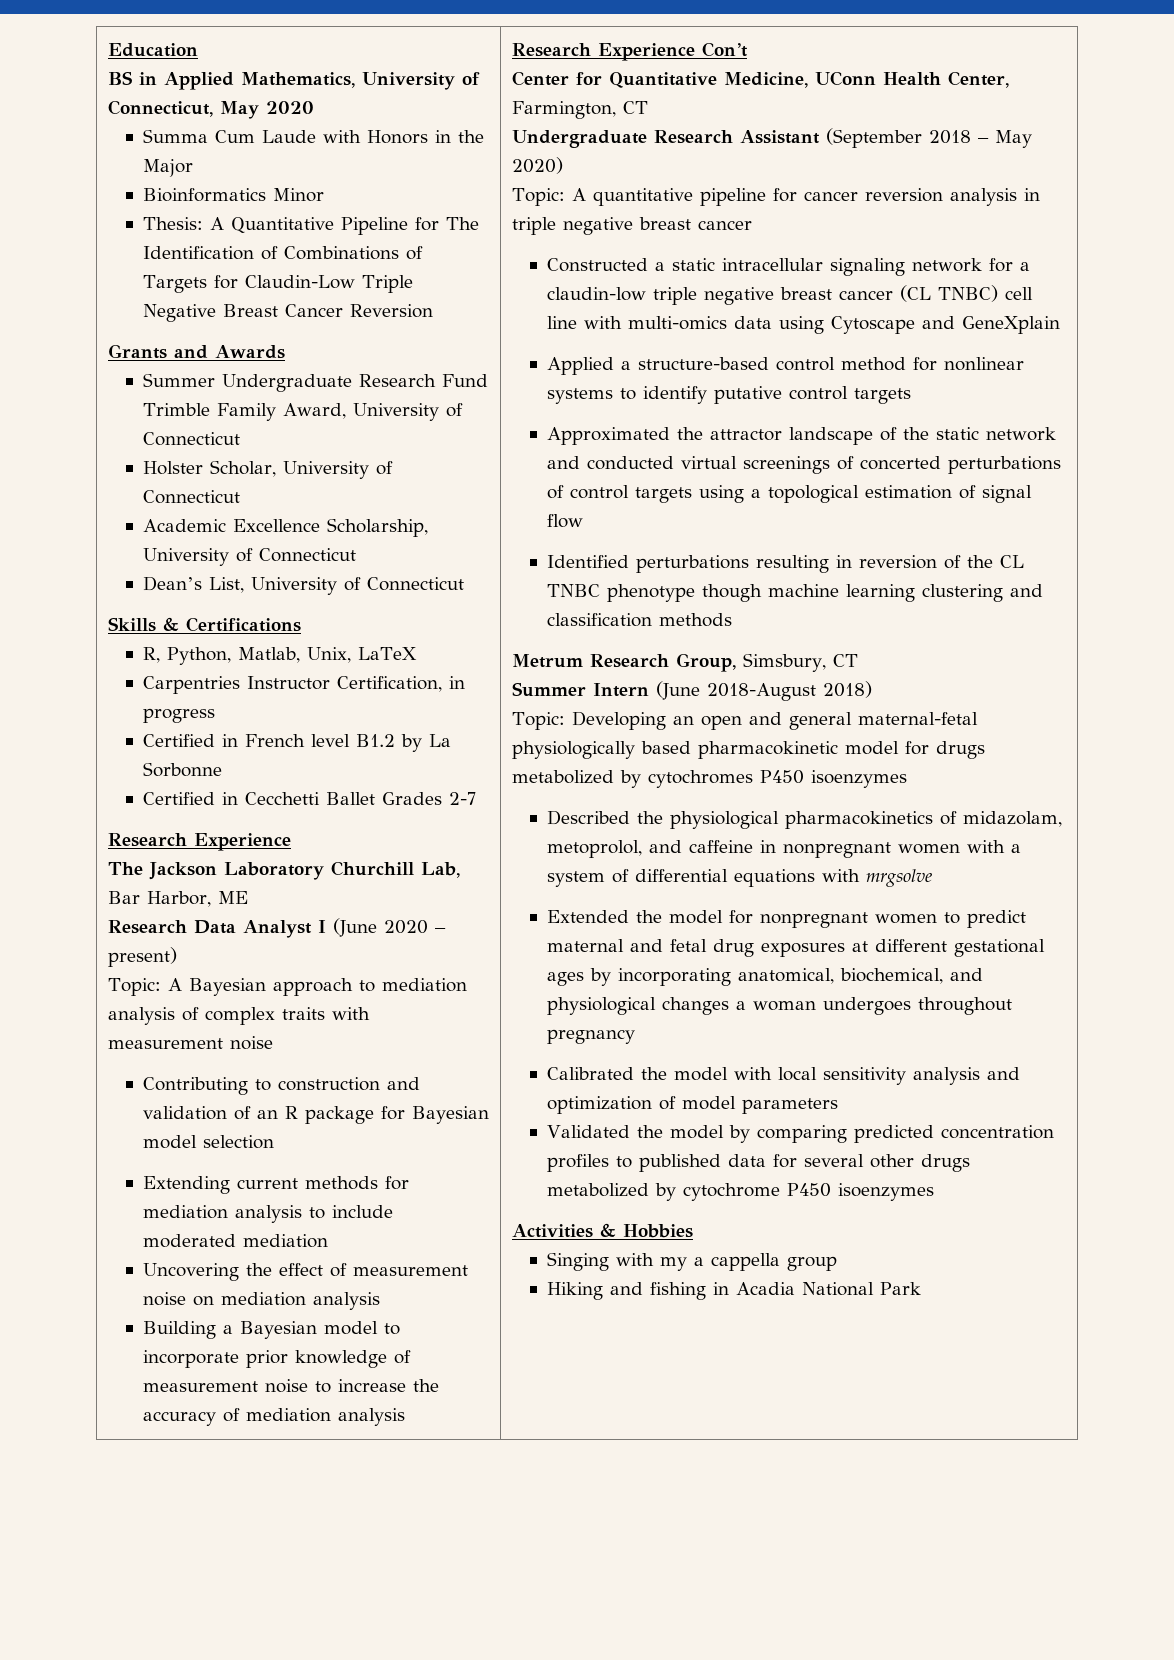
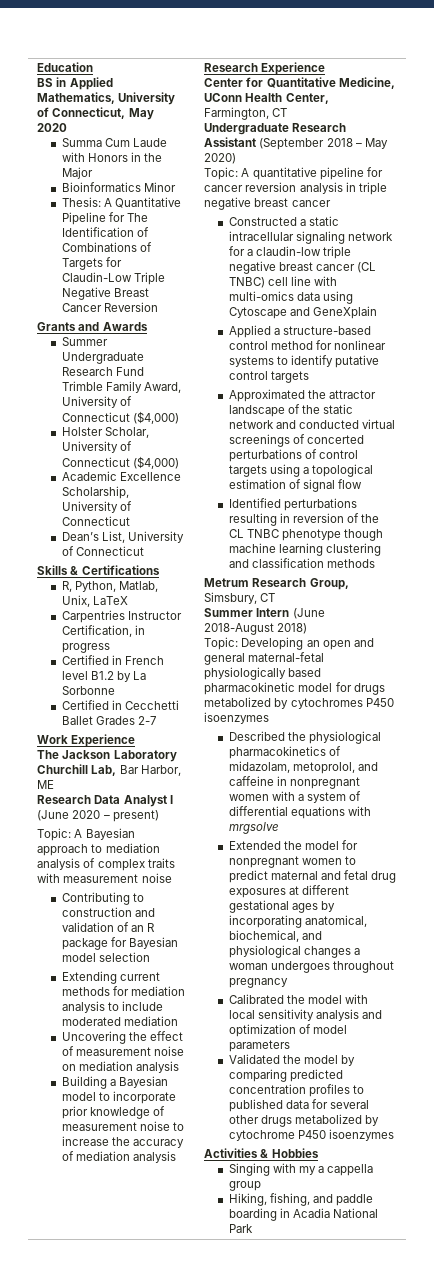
(241, 439) none -> [132,411,179,424] ($4,000)
(241, 497) none -> [132,456,179,469] ($4,000)
[107,833,187,847] Research -> [37,735,69,744] Work
[701,42,748,57] Con’t -> (326, 68) none
[547,1282,707,1300] Hiking and fishing -> [228,1193,373,1206] [228,1208,277,1221] Hiking, fishing, and paddle boarding

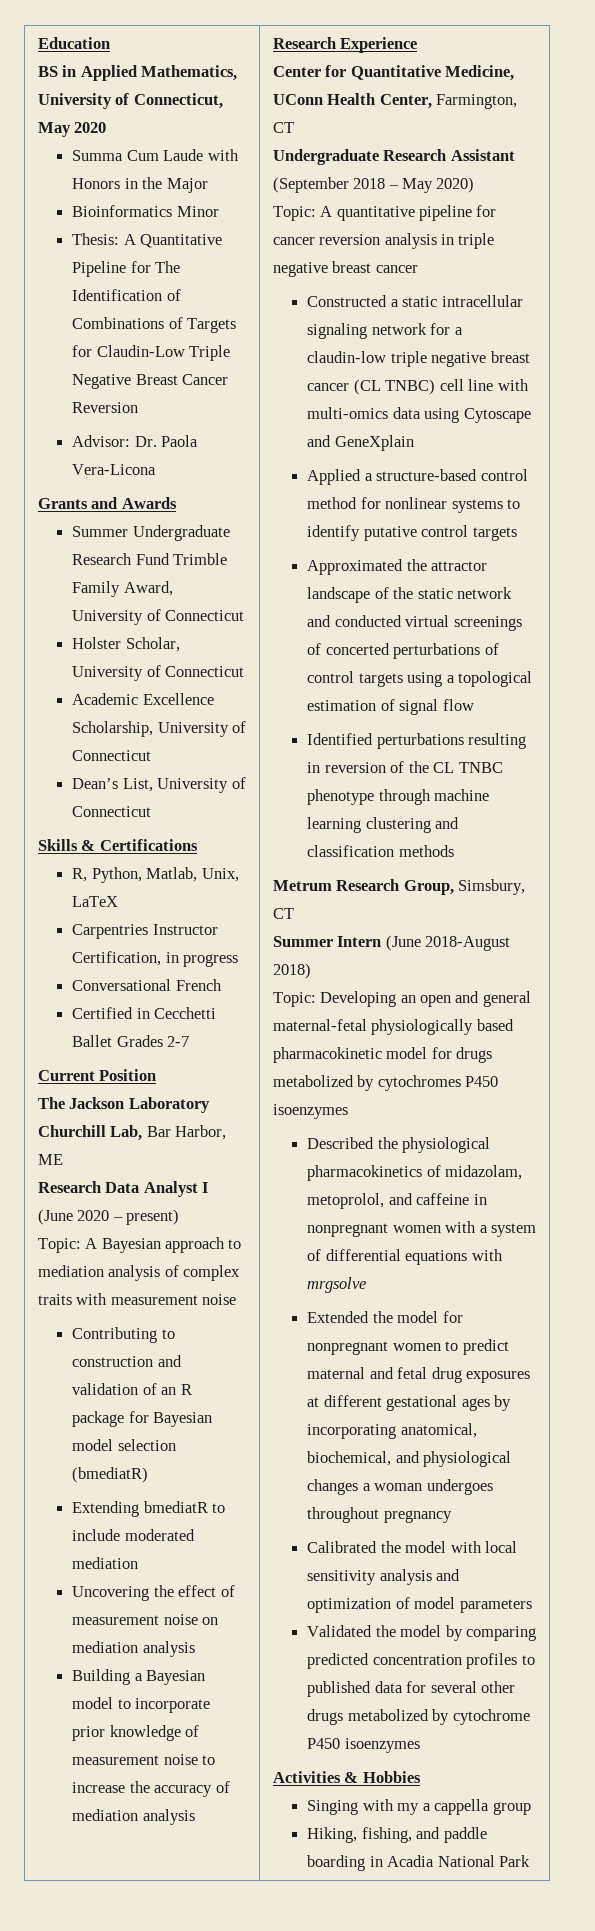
(158, 307) none -> [72,435,199,447] [72,464,157,475] // Advisor: Dr. Paola Vera-Licona
[132,411,179,424] ($4,000) -> (245, 615) none
[132,456,179,469] ($4,000) -> (245, 671) none
[61,655,122,665] Certified in -> [72,979,172,991] Conversational
[61,671,146,682] [61,686,115,695] level B1.2 by La Sorbonne -> (222, 985) none
[37,734,136,747] Work Experience -> [37,1069,157,1081] Current Position
(150, 957) none -> [72,1467,149,1483] (bmediatR)
[119,972,160,981] [61,986,185,996] [61,1001,105,1013] current methods for mediation analysis -> [143,1501,208,1513] bmediatR
[343,529,383,541] though -> [378,789,431,805] through

